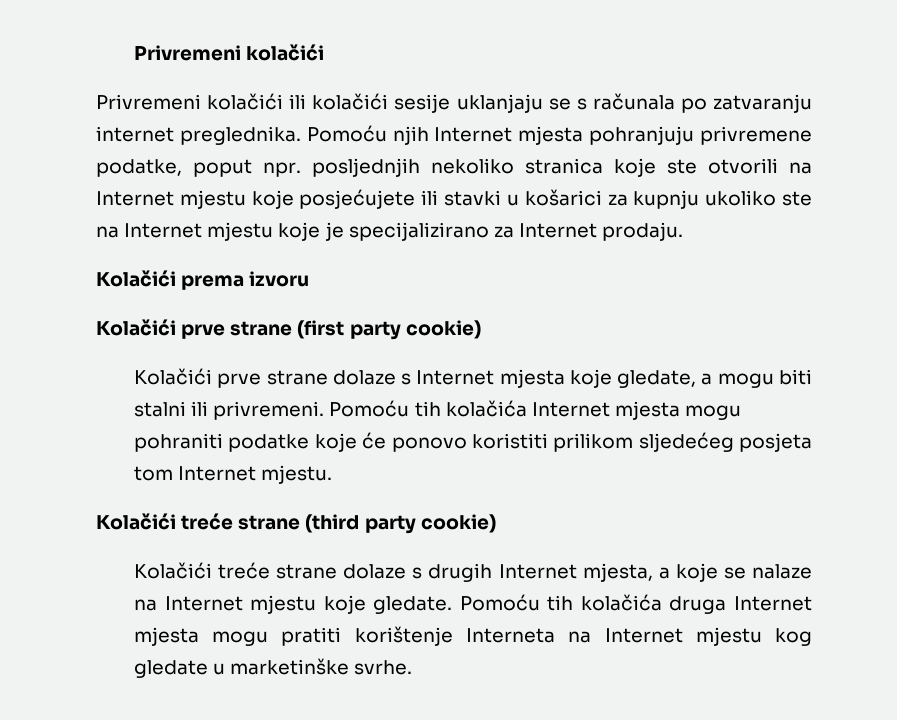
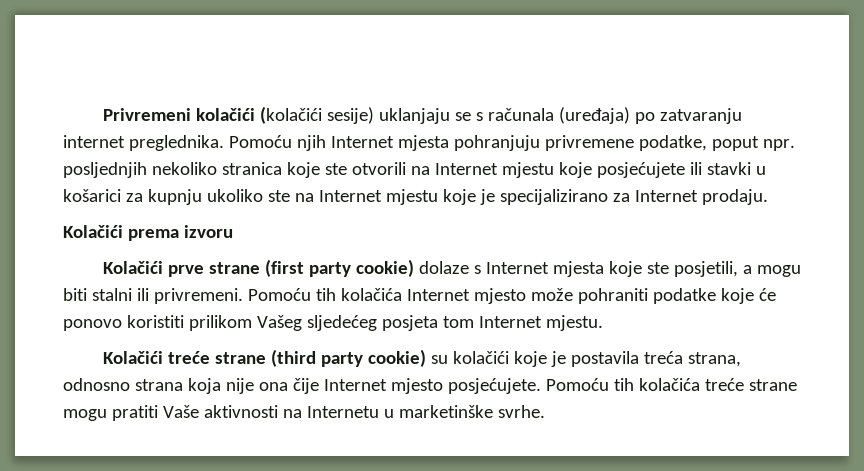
[133,44,325,61] [96,93,451,113] Privremeni kolačići // Privremeni kolačići ili kolačići sesije -> [102,106,374,124] Privremeni kolačići (kolačići sesije)
(675, 101) none -> [558,107,630,124] (uređaja)
[133,368,328,388] // Kolačići prve strane -> (414, 268) none
[617,370,697,388] gledate, -> [646,261,738,277] ste posjetili,
[614,401,742,420] mjesta mogu -> [473,288,573,304] mjesto može
(634, 442) none -> [256,315,302,331] Vašeg
[133,562,812,582] [133,594,813,614] [133,626,813,646] [133,660,208,678] // Kolačići treće strane dolaze s drugih Internet mjesta, a koje se nalaze na Internet mjestu koje gledate. Pomoću tih kolačića druga Internet mjesta mogu pratiti korištenje Interneta na Internet mjestu kog gledate -> [430,351,741,367] [63,378,797,394] [63,405,379,421] su kolačići koje je postavila treća strana, odnosno strana koja nije ona čije Internet mjesto posjećujete. Pomoću tih kolačića treće strane mogu pratiti Vaše aktivnosti na Internetu

